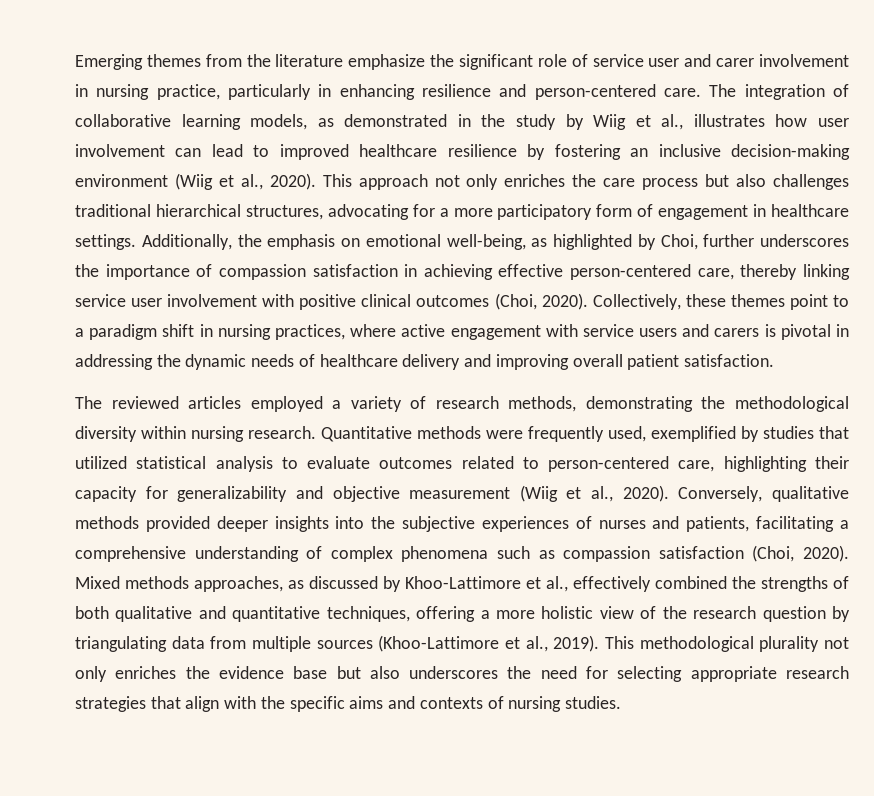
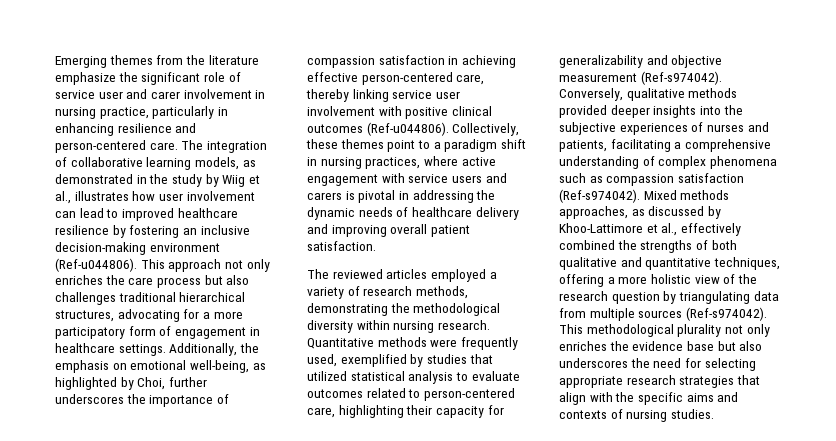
[174,173,316,190] (Wiig et al., 2020). -> [55,258,137,272] (Ref-u044806).
[494,293,588,310] (Choi, 2020). -> [366,122,449,136] (Ref-u044806).
[519,485,669,502] (Wiig et al., 2020). -> [640,71,722,85] (Ref-s974042).
[752,545,850,562] (Choi, 2020). -> [559,189,640,203] (Ref-s974042).
[378,635,600,652] (Khoo-Lattimore et al., 2019). -> [685,307,767,321] (Ref-s974042).

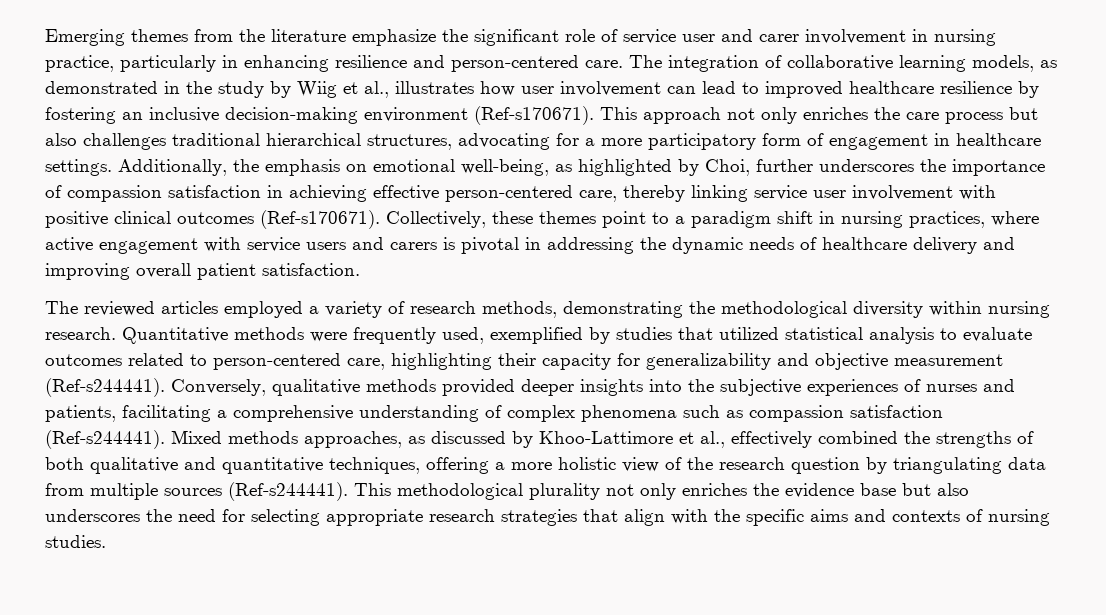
[55,258,137,272] (Ref-u044806). -> [474,106,594,125] (Ref-s170671).
[366,122,449,136] (Ref-u044806). -> [260,210,380,229] (Ref-s170671).
[640,71,722,85] (Ref-s974042). -> [45,378,165,397] (Ref-s244441).
[559,189,640,203] (Ref-s974042). -> [45,430,165,449] (Ref-s244441).
[685,307,767,321] (Ref-s974042). -> [228,482,348,501] (Ref-s244441).

